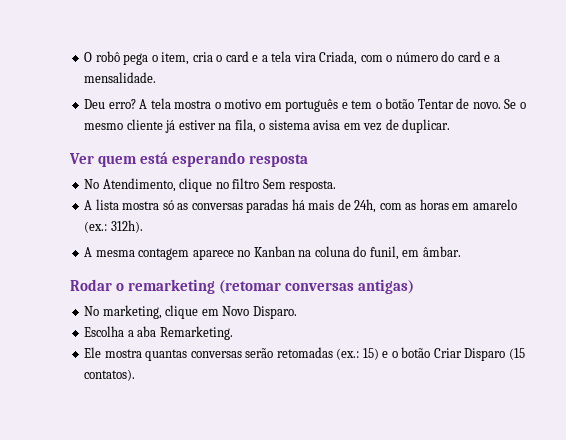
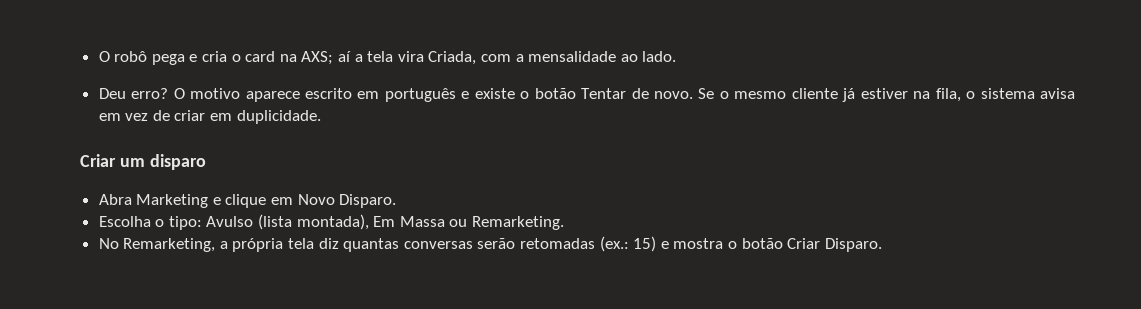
[151,52,190,65] o item, -> [189,54,198,62] e
[252,55,259,62] e -> [279,51,352,65] na AXS; aí
[386,51,500,62] [84,72,157,83] [84,98,262,109] o número do card e a mensalidade. // Deu erro? A tela mostra o motivo -> [515,51,677,62] [98,88,352,102] a mensalidade ao lado. // Deu erro? O motivo aparece escrito
[351,100,373,109] tem -> [474,88,515,99] existe
[402,119,451,133] [69,152,308,167] [84,178,337,192] [84,199,517,213] [84,220,143,233] [84,246,461,260] [70,279,414,294] [84,305,162,319] duplicar. // Ver quem está esperando resposta // No Atendimento, clique no filtro Sem resposta. // A lista mostra só as conversas paradas há mais de 24h, com as horas em amarelo (ex.: 312h). // A mesma contagem aparece no Kanban na coluna do funil, em âmbar. // Rodar o remarketing (retomar conversas antigas) // No marketing, -> [174,110,321,124] [80,154,206,170] [98,194,221,208] criar em duplicidade. // Criar um disparo // Abra Marketing e
[127,326,233,340] [84,347,142,358] a aba Remarketing. // Ele mostra -> [155,214,565,230] [98,238,339,252] o tipo: Avulso (lista montada), Em Massa ou Remarketing. // No Remarketing, a própria tela diz
(389, 354) none -> [673,238,724,249] mostra
[464,348,525,361] [84,369,136,381] Disparo (15 contatos). -> [824,238,882,252] Disparo.

